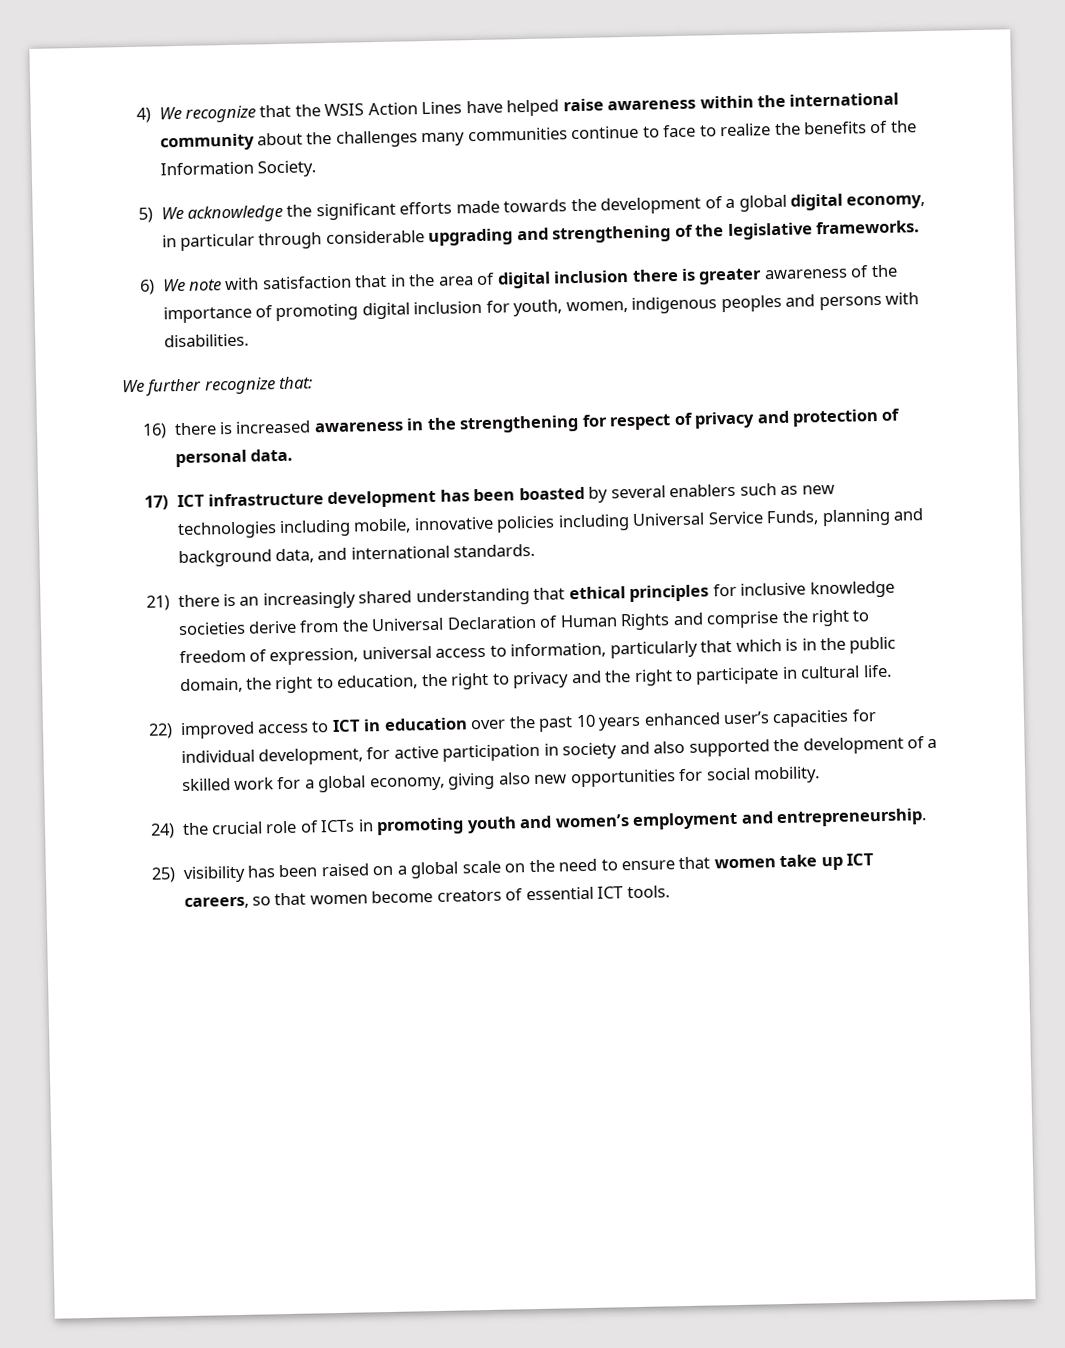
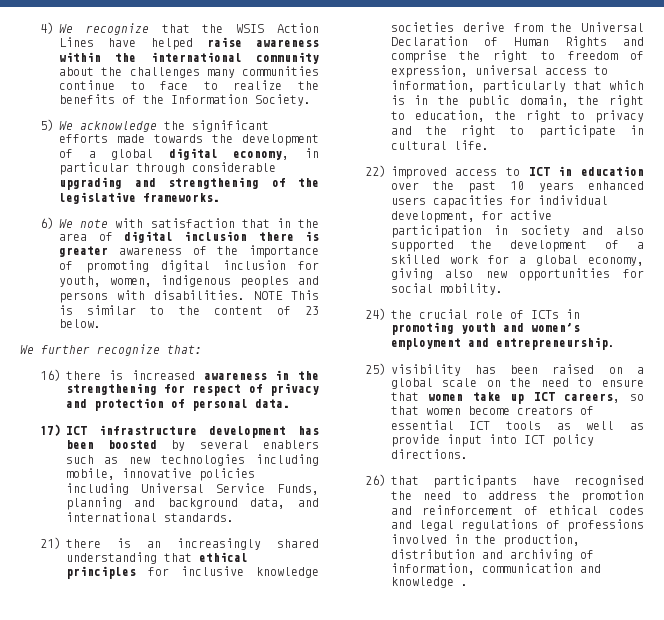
(249, 340) none -> [254,290,319,300] [59,305,319,315] [59,319,102,328] NOTE This is similar to the content of 23 below.
[518,486,585,501] boasted -> [107,440,157,449] boosted
[722,711,770,725] user’s -> [390,197,426,205] users
[626,885,670,899] tools. -> [505,421,644,430] [390,434,594,447] [390,449,468,459] [364,474,644,488] [390,490,644,503] [390,505,644,515] [390,519,644,532] [390,534,580,547] [390,549,594,561] [390,563,601,575] [390,577,468,588] tools as well as provide input into ICT policy directions. // 26) that participants have recognised the need to address the promotion and reinforcement of ethical codes and legal regulations of professions involved in the production, distribution and archiving of information, communication and knowledge .

